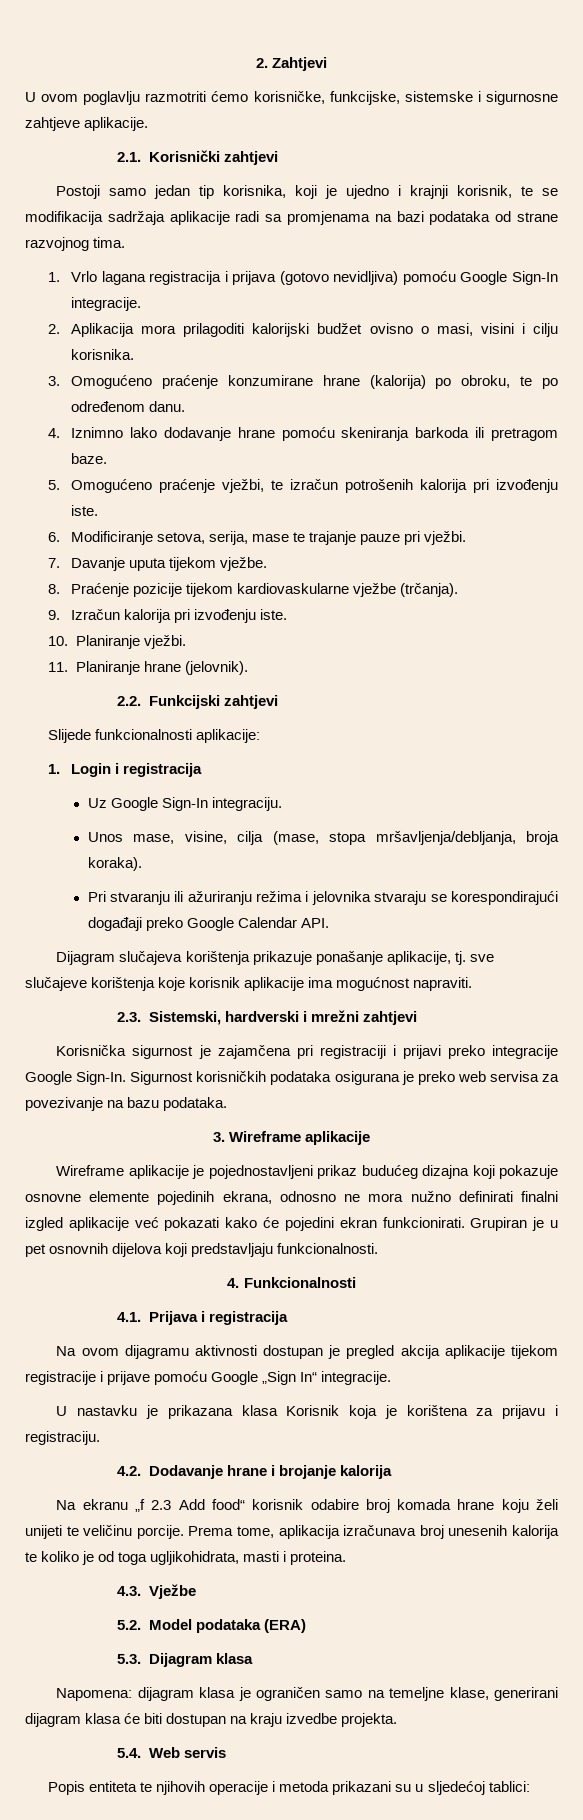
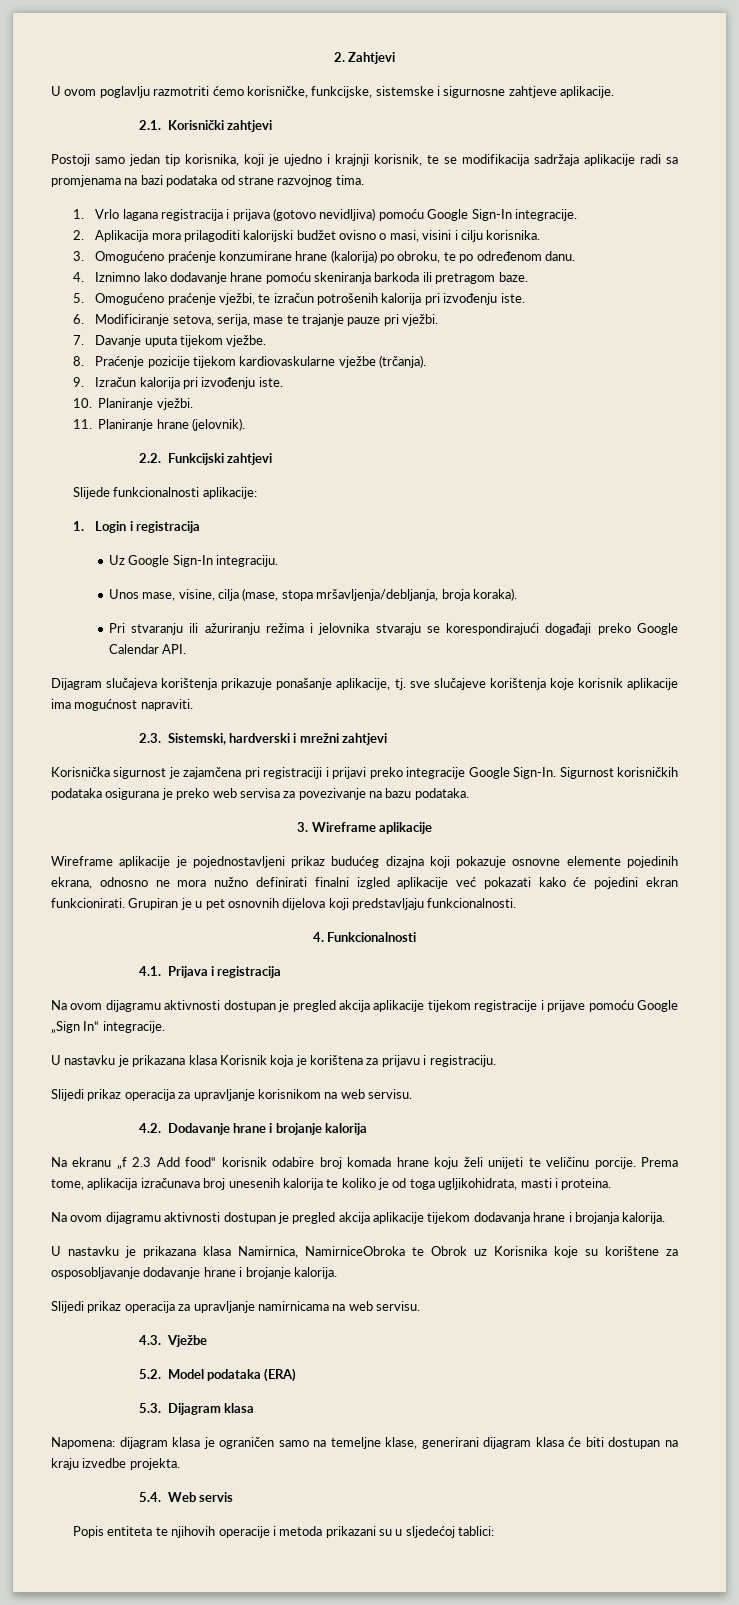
(100, 1438) none -> [51,1089,412,1101] // Slijedi prikaz operacija za upravljanje korisnikom na web servisu.
(347, 1558) none -> [51,1212,666,1224] [51,1246,678,1258] [51,1267,337,1279] [51,1301,420,1313] // Na ovom dijagramu aktivnosti dostupan je pregled akcija aplikacije tijekom dodavanja hrane i brojanja kalorija. // U nastavku je prikazana klasa Namirnica, NamirniceObroka te Obrok uz Korisnika koje su korištene za osposobljavanje dodavanje hrane i brojanje kalorija. // Slijedi prikaz operacija za upravljanje namirnicama na web servisu.

